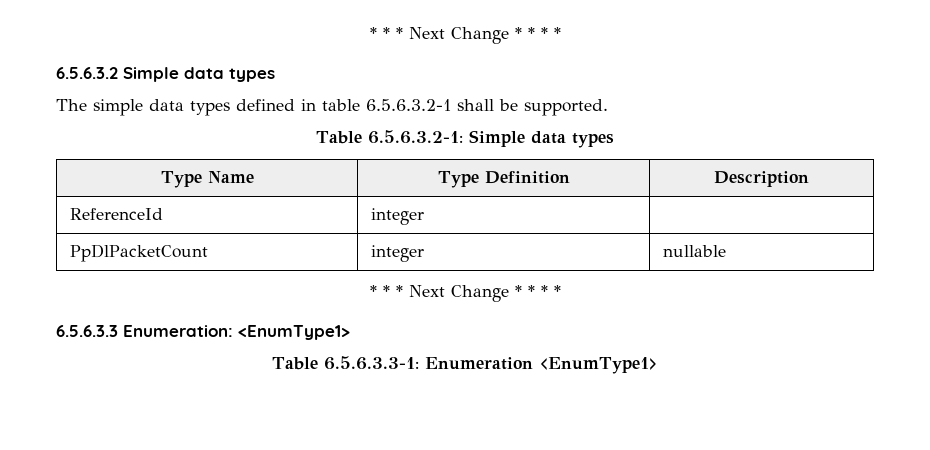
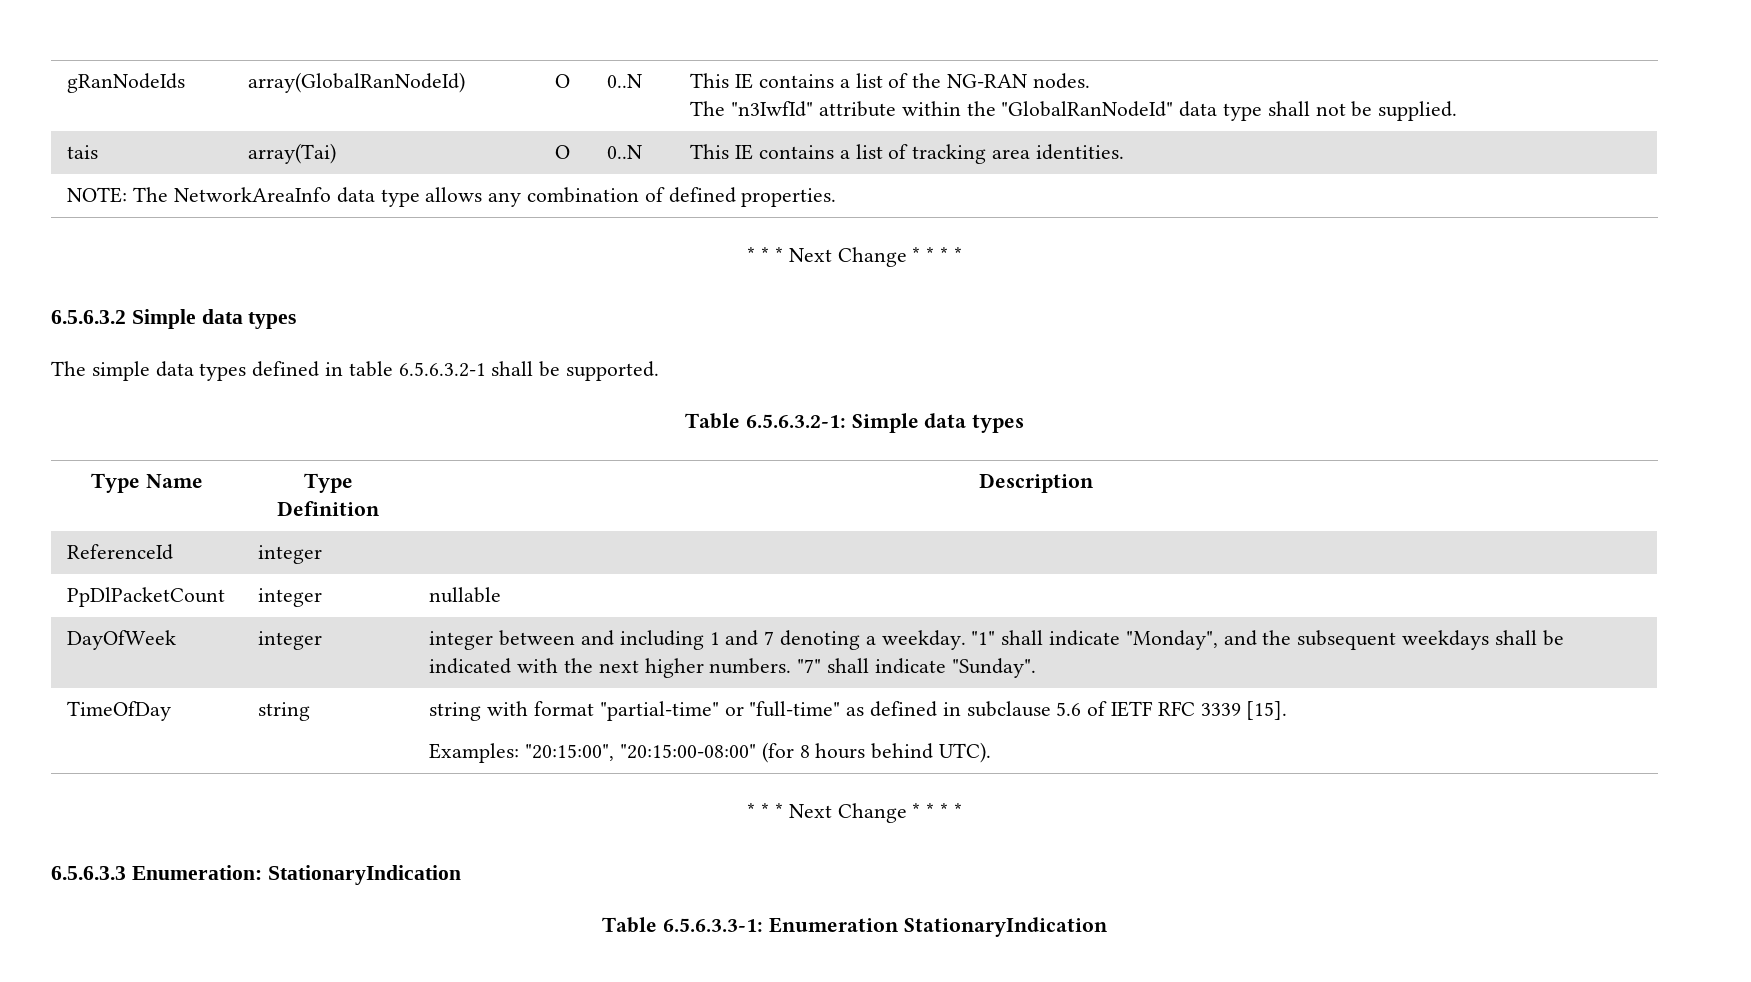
(369, 33) none -> [67,73,186,93] [248,72,466,93] [555,74,570,88] [607,74,643,88] [690,73,1090,89] [690,101,1458,121] [67,145,99,159] [248,143,337,164] [555,145,570,159] [607,145,643,159] [690,144,1124,164] [67,187,837,207] gRanNodeIds | array(GlobalRanNodeId) | O | 0..N | This IE contains a list of the NG-RAN nodes. // The "n3IwfId" attribute within the "GlobalRanNodeId" data type shall not be supplied. // tais | array(Tai) | O | 0..N | This IE contains a list of tracking area identities. // NOTE: The NetworkAreaInfo data type allows any combination of defined properties. //
(726, 251) none -> [67,630,177,650] [258,631,323,650] [429,630,1564,650] [429,658,1036,678] [67,701,172,721] [258,702,311,721] [429,701,1288,721] [429,742,991,763] // DayOfWeek | integer | integer between and including 1 and 7 denoting a weekday. "1" shall indicate "Monday", and the subsequent weekdays shall be indicated with the next higher numbers. "7" shall indicate "Sunday". // TimeOfDay | string | string with format "partial-time" or "full-time" as defined in subclause 5.6 of IETF RFC 3339 [15]. // Examples: "20:15:00", "20:15:00-08:00" (for 8 hours behind UTC).
[238,325,350,340] <EnumType1> -> [267,865,461,885] StationaryIndication
[539,357,658,374] <EnumType1> -> [903,917,1108,937] StationaryIndication

